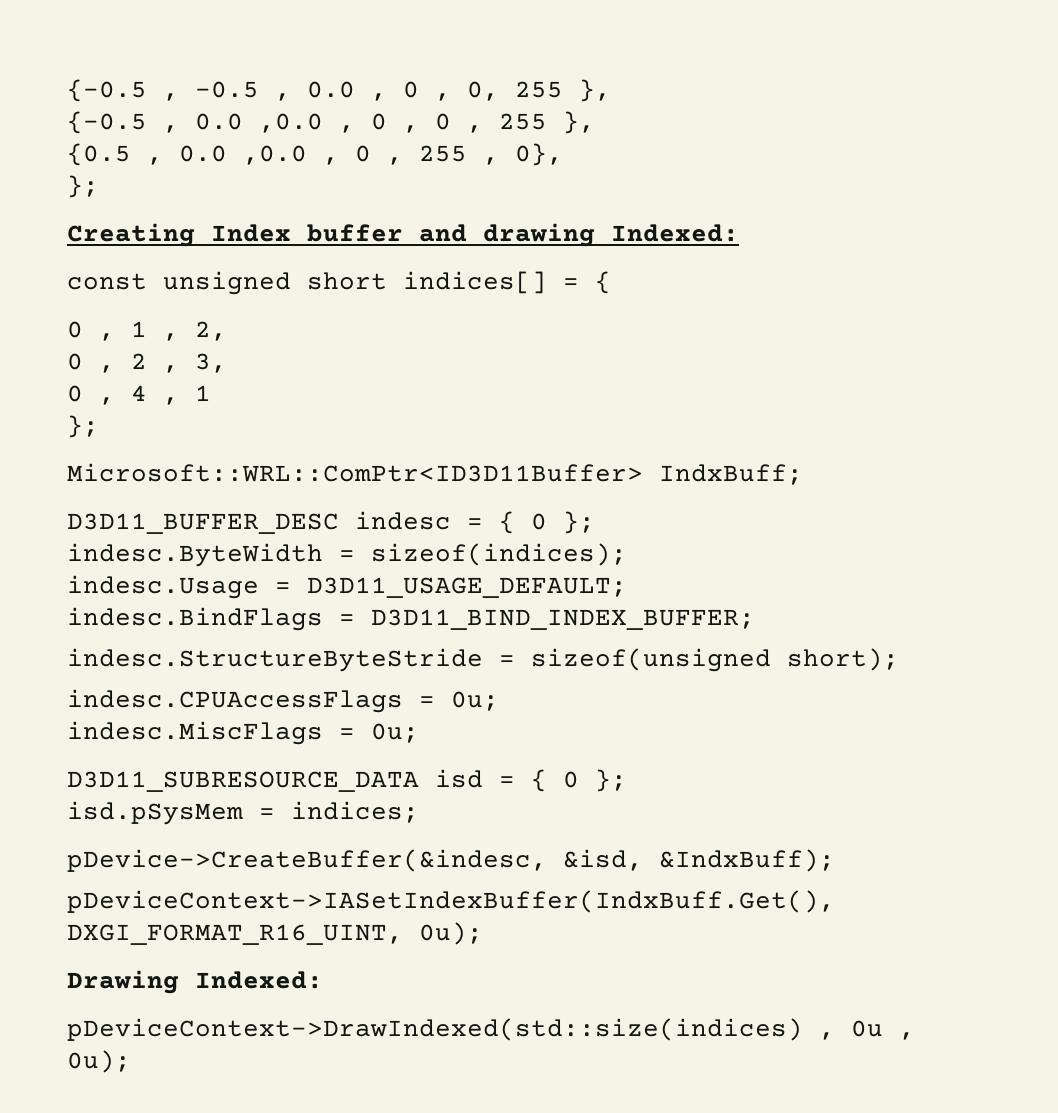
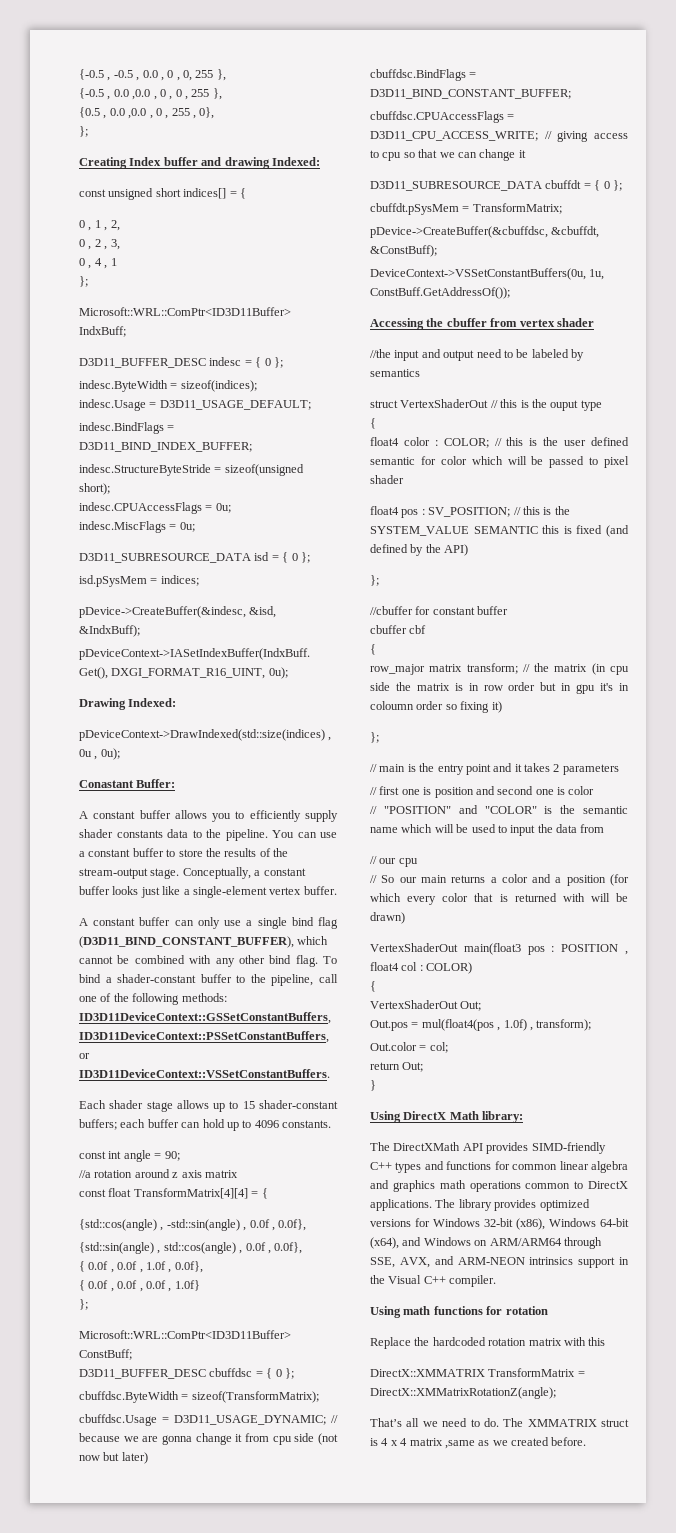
(131, 1061) none -> [79,779,176,788] [79,810,338,822] [79,829,337,841] [79,848,288,857] [79,867,306,879] [79,886,337,898] [79,917,339,929] [79,936,329,948] [79,955,337,967] [79,974,339,986] [79,993,227,1005] [79,1012,331,1024] [79,1031,329,1043] [79,1053,90,1059] [79,1069,330,1078] [79,1100,338,1112] [79,1119,331,1131] [79,1150,180,1162] [79,1169,238,1178] [79,1188,268,1199] [79,1219,307,1231] [79,1242,303,1254] [79,1261,203,1273] [79,1280,200,1292] [79,1299,88,1310] [79,1330,291,1339] [79,1349,132,1360] [79,1368,294,1379] [79,1391,319,1403] [79,1414,338,1426] [79,1433,338,1445] [79,1452,148,1464] [370,69,477,81] [370,89,571,99] [370,111,515,123] [370,131,628,142] [370,149,526,161] [370,180,622,191] [370,203,562,215] [370,226,600,238] [370,245,437,257] [370,268,605,280] [370,287,510,299] [370,318,594,330] [370,349,584,361] [370,369,420,377] [370,399,602,411] [370,418,376,429] [370,437,629,448] [370,456,629,468] [370,475,404,484] [370,506,570,518] [370,525,629,537] [370,544,469,556] [370,575,379,586] [370,606,509,615] [370,625,427,634] [370,644,376,655] [370,663,629,675] [370,682,629,694] [370,701,502,713] [370,732,379,743] [370,763,619,775] [370,786,595,798] [370,805,628,814] [370,824,605,836] [370,856,418,867] [370,874,629,886] [370,893,628,905] [370,912,405,924] [370,943,628,955] [370,962,473,974] [370,981,376,992] [370,1000,482,1011] [370,1019,592,1031] [370,1042,448,1053] [370,1062,424,1072] [370,1080,376,1091] [370,1111,524,1123] [370,1142,606,1154] [370,1161,628,1173] [370,1180,628,1192] [370,1199,590,1211] [370,1218,629,1230] [370,1237,602,1249] [370,1256,629,1268] [370,1275,497,1287] [370,1306,548,1318] [370,1337,606,1349] [370,1368,585,1377] [370,1387,556,1399] [370,1418,629,1427] [370,1437,587,1449] // Conastant Buffer: // A constant buffer allows you to efficiently supply shader constants data to the pipeline. You can use a constant buffer to store the results of the stream-output stage. Conceptually, a constant buffer looks just like a single-element vertex buffer. // A constant buffer can only use a single bind flag (D3D11_BIND_CONSTANT_BUFFER), which cannot be combined with any other bind flag. To bind a shader-constant buffer to the pipeline, call one of the following methods: ID3D11DeviceContext::GSSetConstantBuffers, ID3D11DeviceContext::PSSetConstantBuffers, or ID3D11DeviceContext::VSSetConstantBuffers. // Each shader stage allows up to 15 shader-constant buffers; each buffer can hold up to 4096 constants. // const int angle = 90; // //a rotation around z axis matrix // const float TransformMatrix[4][4] = { // {std::cos(angle) , -std::sin(angle) , 0.0f , 0.0f}, // {std::sin(angle) , std::cos(angle) , 0.0f , 0.0f}, // { 0.0f , 0.0f , 1.0f , 0.0f}, // { 0.0f , 0.0f , 0.0f , 1.0f} // }; // Microsoft::WRL::ComPtr<ID3D11Buffer> ConstBuff; // D3D11_BUFFER_DESC cbuffdsc = { 0 }; // cbuffdsc.ByteWidth = sizeof(TransformMatrix); // cbuffdsc.Usage = D3D11_USAGE_DYNAMIC; // because we are gonna change it from cpu side (not now but later) // cbuffdsc.BindFlags = D3D11_BIND_CONSTANT_BUFFER; // cbuffdsc.CPUAccessFlags = D3D11_CPU_ACCESS_WRITE; // giving access to cpu so that we can change it // D3D11_SUBRESOURCE_DATA cbuffdt = { 0 }; // cbuffdt.pSysMem = TransformMatrix; // pDevice->CreateBuffer(&cbuffdsc, &cbuffdt, &ConstBuff); // DeviceContext->VSSetConstantBuffers(0u, 1u, ConstBuff.GetAddressOf()); // Accessing the cbuffer from vertex shader // //the input and output need to be labeled by semantics // struct VertexShaderOut // this is the ouput type // { // float4 color : COLOR; // this is the user defined semantic for color which will be passed to pixel shader // float4 pos : SV_POSITION; // this is the SYSTEM_VALUE SEMANTIC this is fixed (and defined by the API) // }; // //cbuffer for constant buffer // cbuffer cbf // { // row_major matrix transform; // the matrix (in cpu side the matrix is in row order but in gpu it's in coloumn order so fixing it) // }; // // main is the entry point and it takes 2 parameters // // first one is position and second one is color // // "POSITION" and "COLOR" is the semantic name which will be used to input the data from // // our cpu // // So our main returns a color and a position (for which every color that is returned with will be drawn) // VertexShaderOut main(float3 pos : POSITION , float4 col : COLOR) // { // VertexShaderOut Out; // Out.pos = mul(float4(pos , 1.0f) , transform); // Out.color = col; // return Out; // } // Using DirectX Math library: // The DirectXMath API provides SIMD-friendly C++ types and functions for common linear algebra and graphics math operations common to DirectX applications. The library provides optimized versions for Windows 32-bit (x86), Windows 64-bit (x64), and Windows on ARM/ARM64 through SSE, AVX, and ARM-NEON intrinsics support in the Visual C++ compiler. // Using math functions for rotation // Replace the hardcoded rotation matrix with this // DirectX::XMMATRIX TransformMatrix = DirectX::XMMatrixRotationZ(angle); // That’s all we need to do. The XMMATRIX struct is 4 x 4 matrix ,same as we created before.

